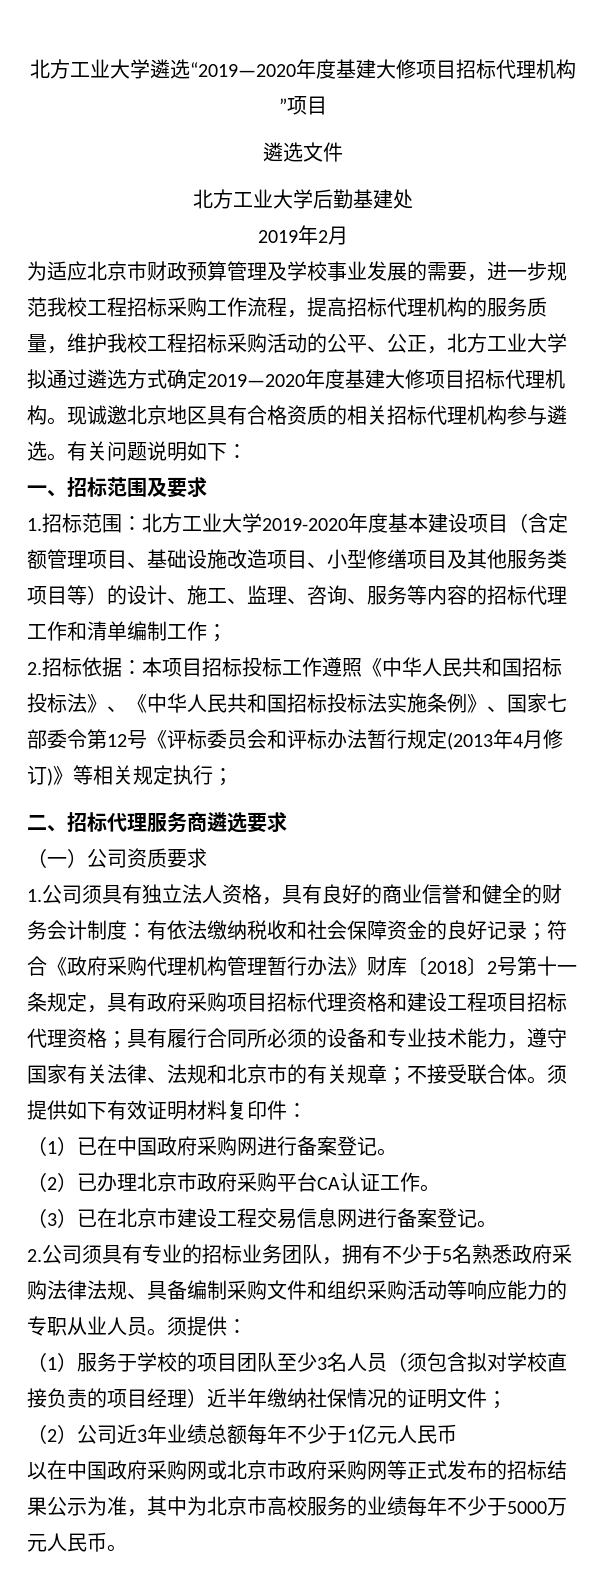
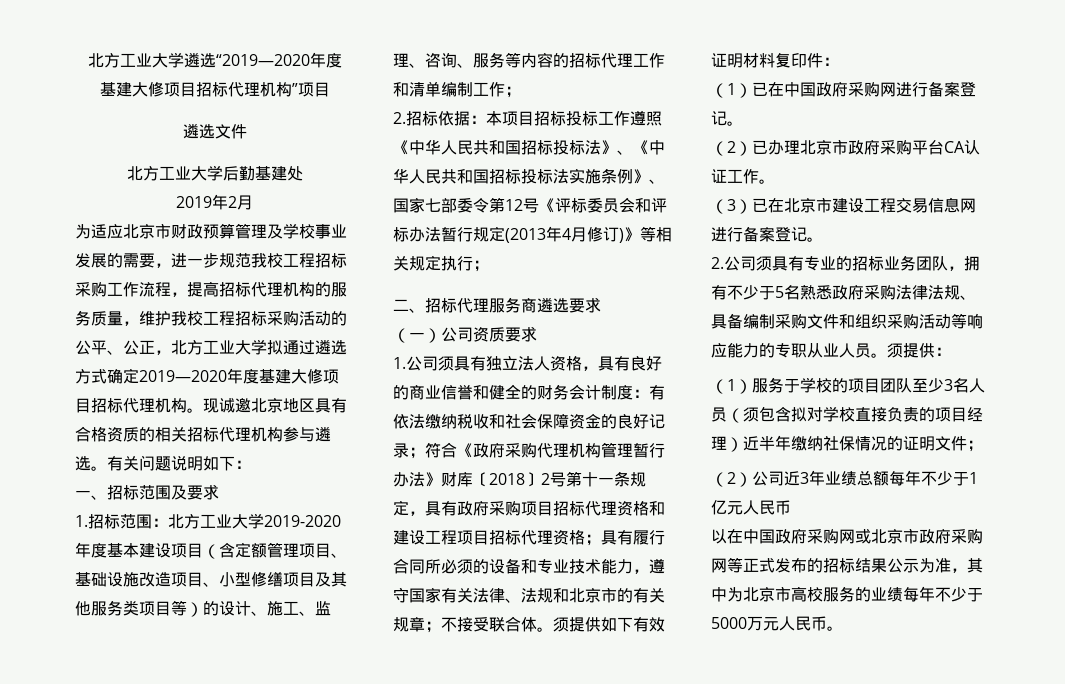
(336, 69) none -> (342, 60) //

